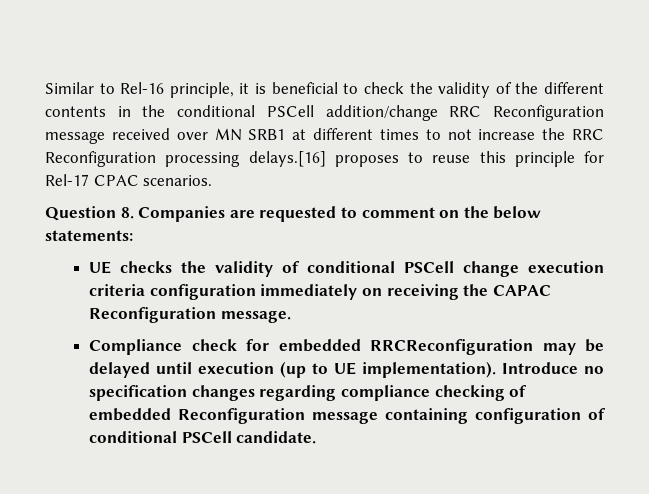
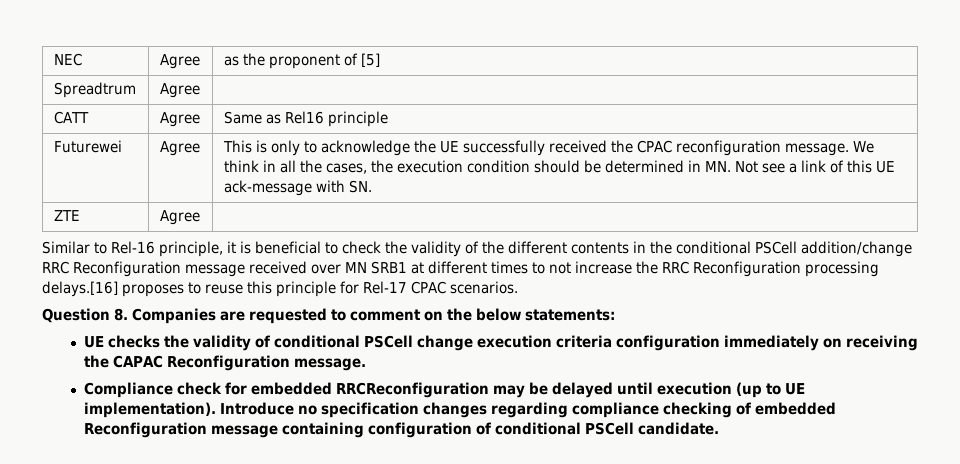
(45, 88) none -> [53,53,82,66] [159,54,200,69] [223,53,380,69] [53,82,136,98] [159,83,200,98] [53,111,89,124] [159,112,200,127] [223,111,388,127] [53,140,122,153] [159,141,200,156] [222,140,874,156] [223,160,895,174] [223,180,372,196] [53,210,80,221] [159,210,200,225] NEC | Agree | as the proponent of [5] // Spreadtrum | Agree | // CATT | Agree | Same as Rel16 principle // Futurewei | Agree | This is only to acknowledge the UE successfully received the CPAC reconfiguration message. We think in all the cases, the execution condition should be determined in MN. Not see a link of this UE ack-message with SN. // ZTE | Agree | //

